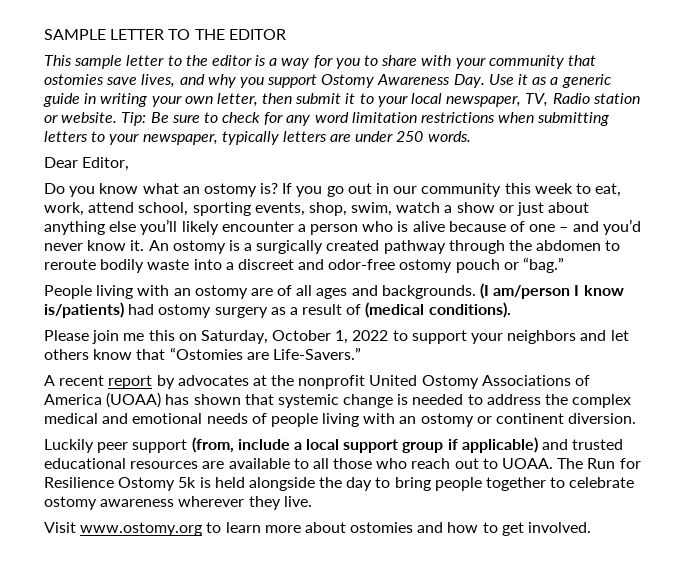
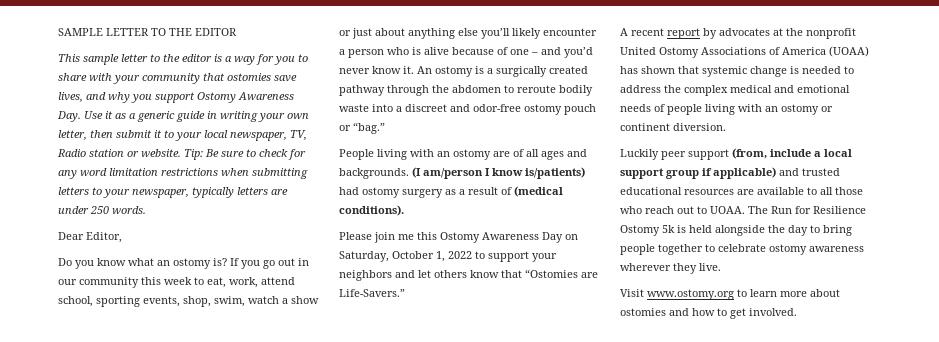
(175, 335) none -> [440,232,563,243] Ostomy Awareness Day

